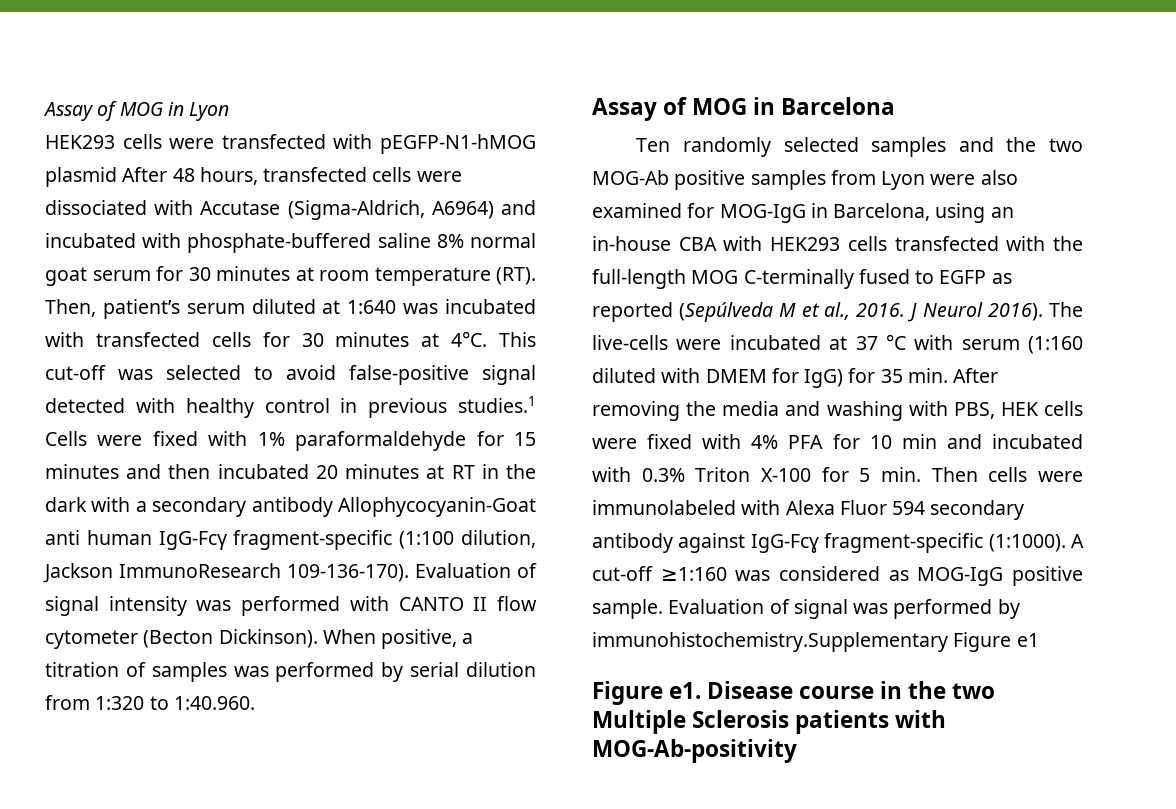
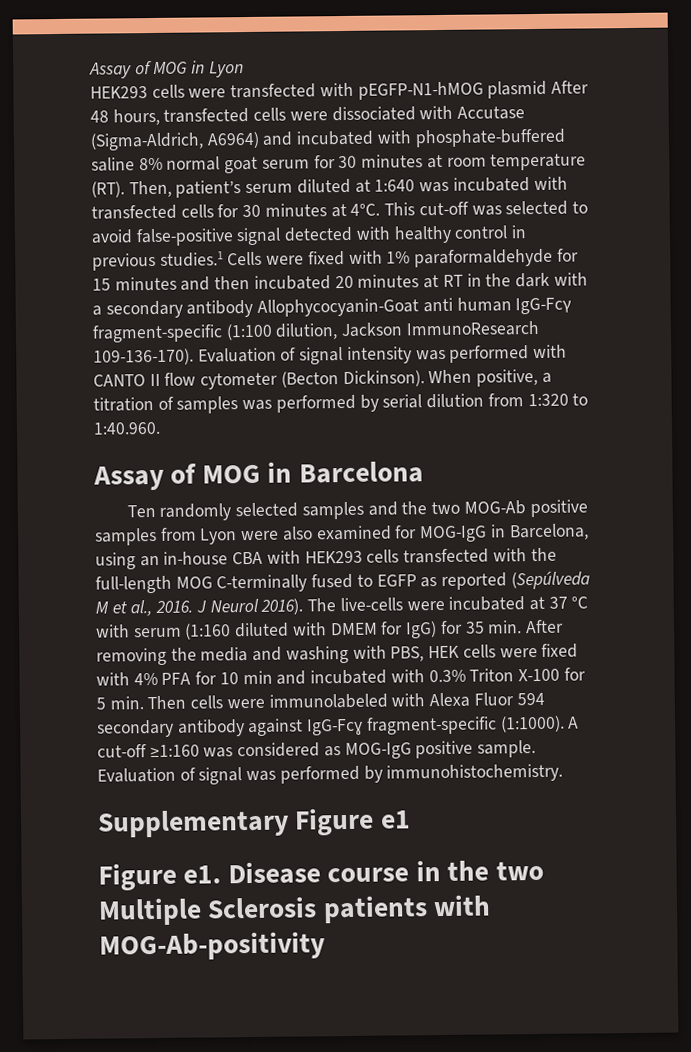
[592,632,948,652] immunohistochemistry.Supplementary -> [386,763,564,783] [97,809,289,838] immunohistochemistry. // Supplementary

